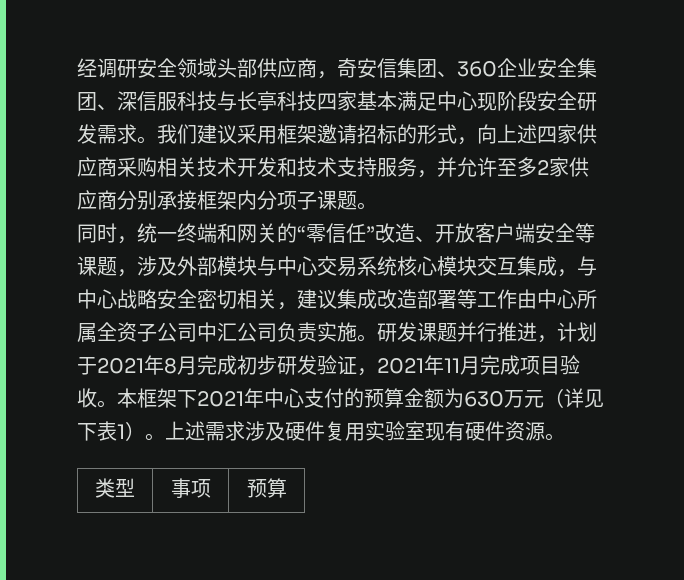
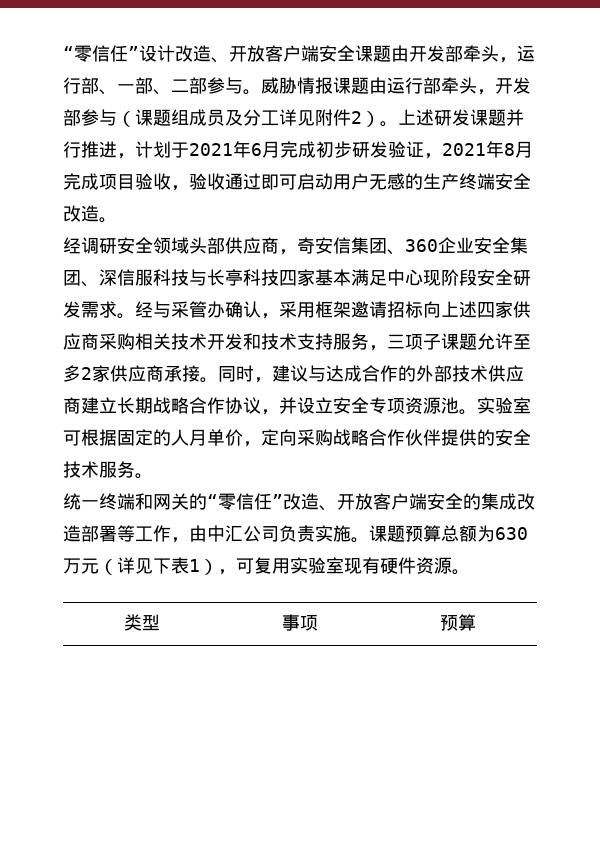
(77, 67) none -> [63,45,535,63] [63,77,531,95] [63,109,524,127] [63,141,533,159] [63,173,531,191] [63,205,117,223] “零信任”设计改造、开放客户端安全课题由开发部牵头，运行部、一部、二部参与。威胁情报课题由运行部牵头，开发部参与（课题组成员及分工详见附件2）。上述研发课题并行推进，计划于2021年6月完成初步研发验证，2021年8月完成项目验收，验收通过即可启动用户无感的生产终端安全改造。 //
[157,124,237,144] 我们建议 -> [135,301,279,319] 经与采管办确认，
[397,124,477,145] 的形式， -> (423, 309) none
[437,157,457,177] 并 -> [387,333,477,350] 三项子课题
[117,190,377,210] [77,223,137,244] 分别承接框架内分项子课题。 // 同时， -> [164,365,524,383] [63,397,531,415] [63,429,531,447] [63,461,153,479] 承接。同时，建议与达成合作的外部技术供应商建立长期战略合作协议，并设立安全专项资源池。实验室可根据固定的人月单价，定向采购战略合作伙伴提供的安全技术服务。 //
[575,223,595,243] [77,256,597,277] [77,289,337,310] 等课题，涉及外部模块与中心交易系统核心模块交互集成，与中心战略安全密切相关，建议 -> [463,493,481,510] 的
[517,289,597,309] [77,322,597,343] [77,355,580,376] [77,388,424,408] 由中心所属全资子公司中汇公司负责实施。研发课题并行推进，计划于2021年8月完成初步研发验证，2021年11月完成项目验收。本框架下2021年中心支付的预算金 -> [171,525,459,543] ，由中汇公司负责实施。课题预算总
[145,421,325,441] 。上述需求涉及硬件 -> [218,558,254,575] ，可

